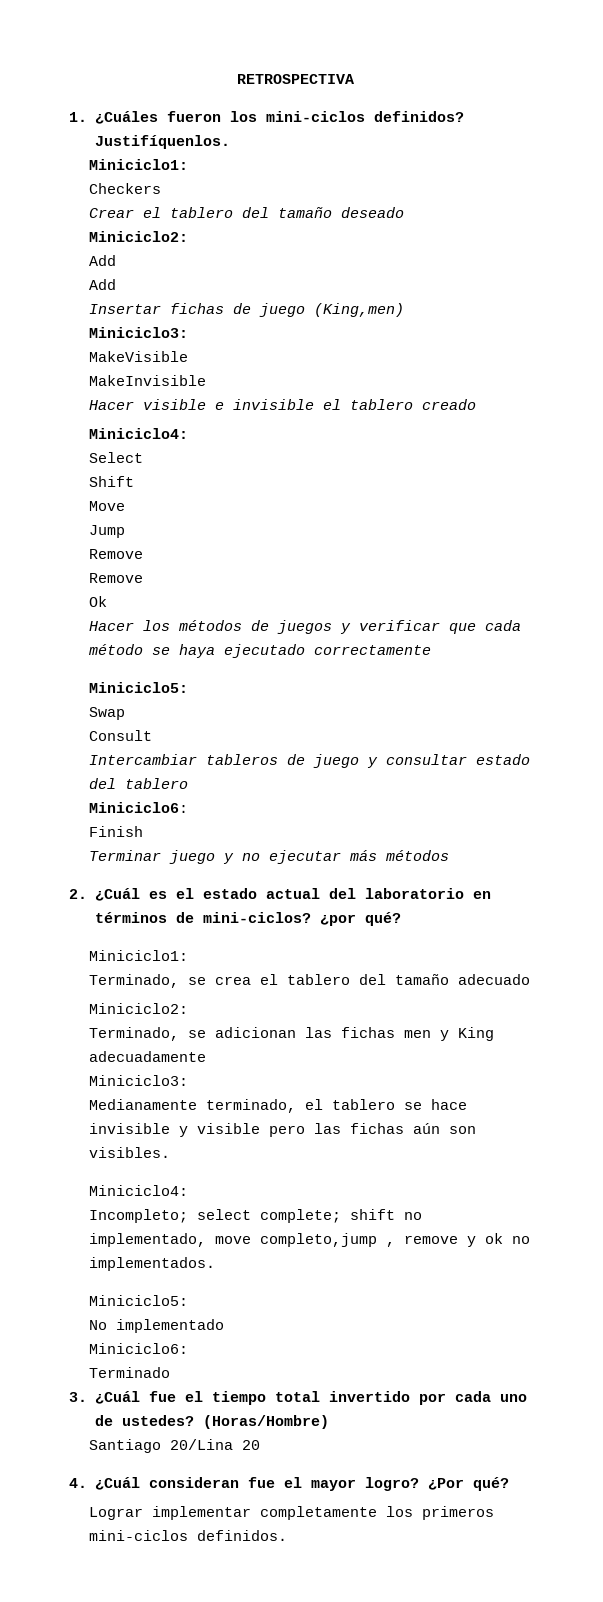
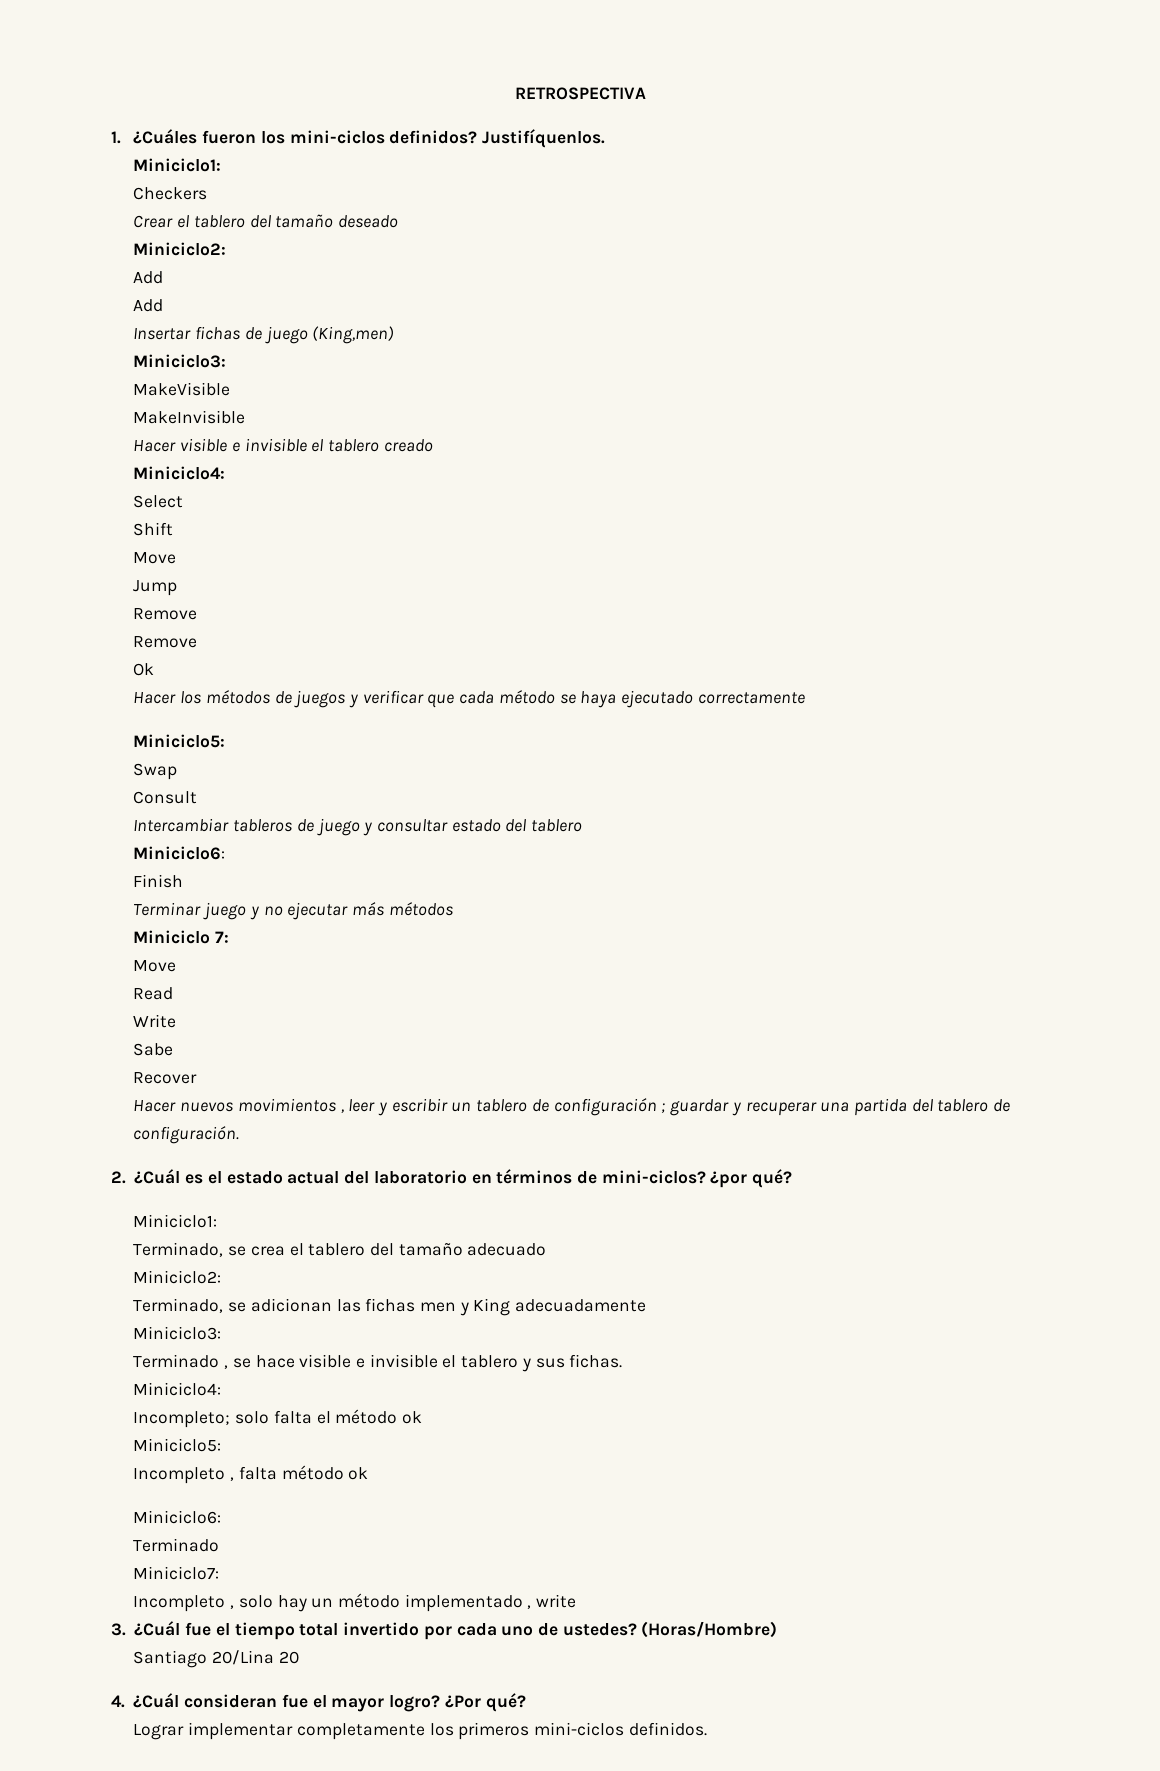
(449, 855) none -> [133,930,230,944] [133,960,177,972] [133,987,174,1000] [133,1014,177,1028] [133,1043,174,1056] [133,1072,198,1084] [133,1098,1011,1116] [133,1126,240,1144] // Miniciclo 7: // Move // Read // Write // Sabe // Recover // Hacer nuevos movimientos , leer y escribir un tablero de configuración ; guardar y recuperar una partida del tablero de configuración.
[88,1099,467,1113] [88,1123,476,1137] [88,1147,170,1158] [88,1185,188,1196] [88,1209,422,1223] [88,1233,530,1247] [88,1257,215,1271] [88,1295,188,1306] [88,1319,224,1333] [88,1343,188,1354] [88,1367,170,1378] Medianamente terminado, el tablero se hace invisible y visible pero las fichas aún son visibles. // Miniciclo4: // Incompleto; select complete; shift no implementado, move completo,jump , remove y ok no implementados. // Miniciclo5: // No implementado // Miniciclo6: // Terminado -> [133,1354,623,1372] [133,1382,222,1396] [133,1409,422,1428] [133,1438,222,1452] [133,1465,369,1484] [133,1510,222,1524] [133,1538,220,1552] [133,1566,220,1580] [133,1593,577,1612] Terminado , se hace visible e invisible el tablero y sus fichas. // Miniciclo4: // Incompleto; solo falta el método ok // Miniciclo5: // Incompleto , falta método ok // Miniciclo6: // Terminado // Miniciclo7: // Incompleto , solo hay un método implementado , write

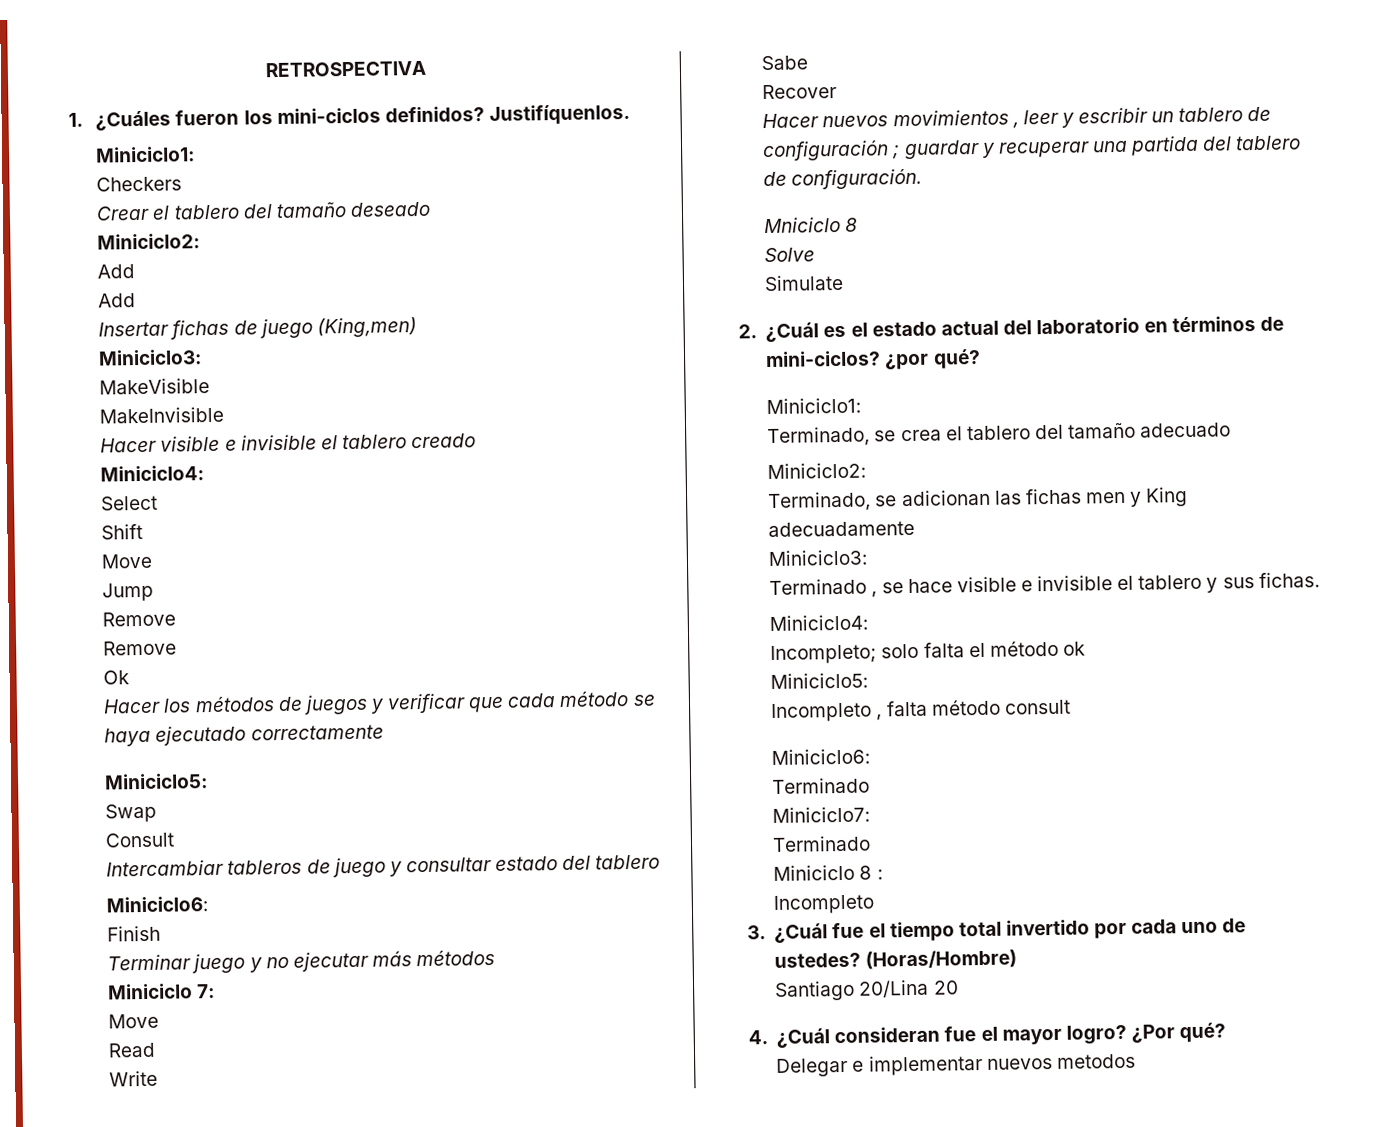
(240, 1135) none -> [764,216,859,234] [764,247,816,263] [764,274,845,292] // Mniciclo 8 // Solve // Simulate
[348,1467,369,1480] ok -> [1003,699,1071,715] consult
[133,1593,577,1612] Incompleto , solo hay un método implementado , write -> [772,835,872,852] [773,864,883,881] [773,894,876,914] Terminado // Miniciclo 8 : // Incompleto
[133,1722,707,1740] Lograr implementar completamente los primeros mini-ciclos definidos. -> [776,1053,1136,1077] Delegar e implementar nuevos metodos

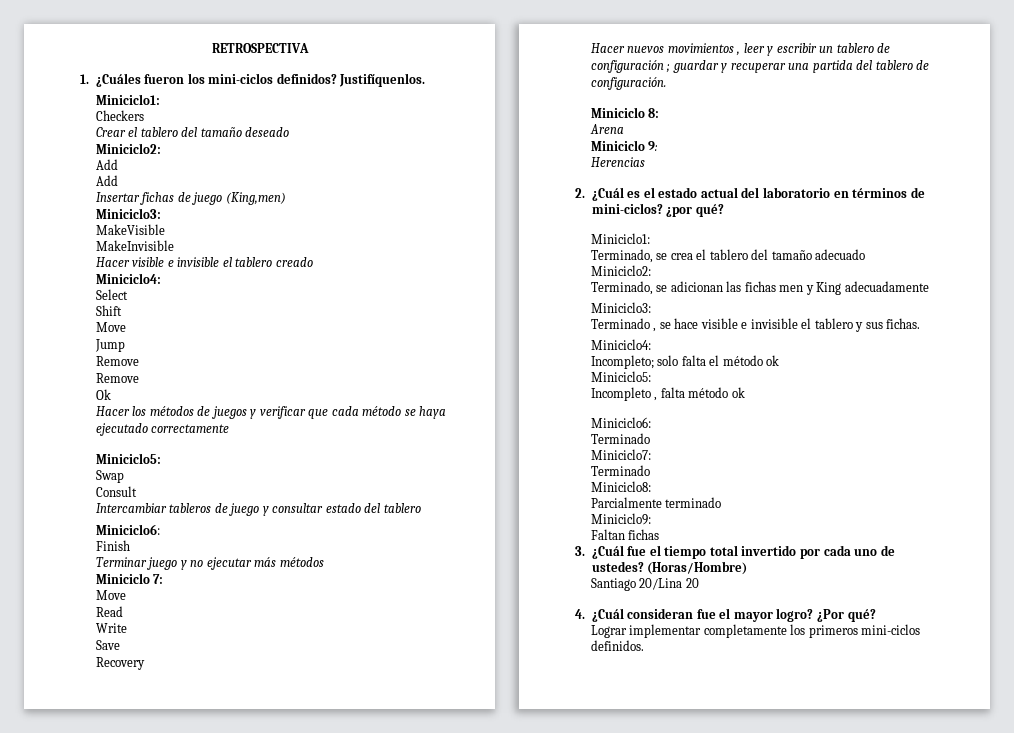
[761,55,809,71] [762,83,838,100] Sabe // Recover -> [95,640,120,650] [95,657,145,670] Save // Recovery
[764,216,859,234] [764,247,816,263] [764,274,845,292] Mniciclo 8 // Solve // Simulate -> [590,107,660,118] [589,124,624,134] [590,140,659,151] [590,157,645,167] Miniciclo 8: // Arena // Miniciclo 9: // Herencias
[1003,699,1071,715] consult -> [731,387,745,398] ok
[773,864,883,881] [773,894,876,914] Miniciclo 8 : // Incompleto -> [590,481,651,492] [590,497,722,508] [590,513,651,525] [590,529,660,540] Miniciclo8: // Parcialmente terminado // Miniciclo9: // Faltan fichas
[776,1053,1136,1077] Delegar e implementar nuevos metodos -> [590,624,921,638] [590,640,644,651] Lograr implementar completamente los primeros mini-ciclos definidos.

